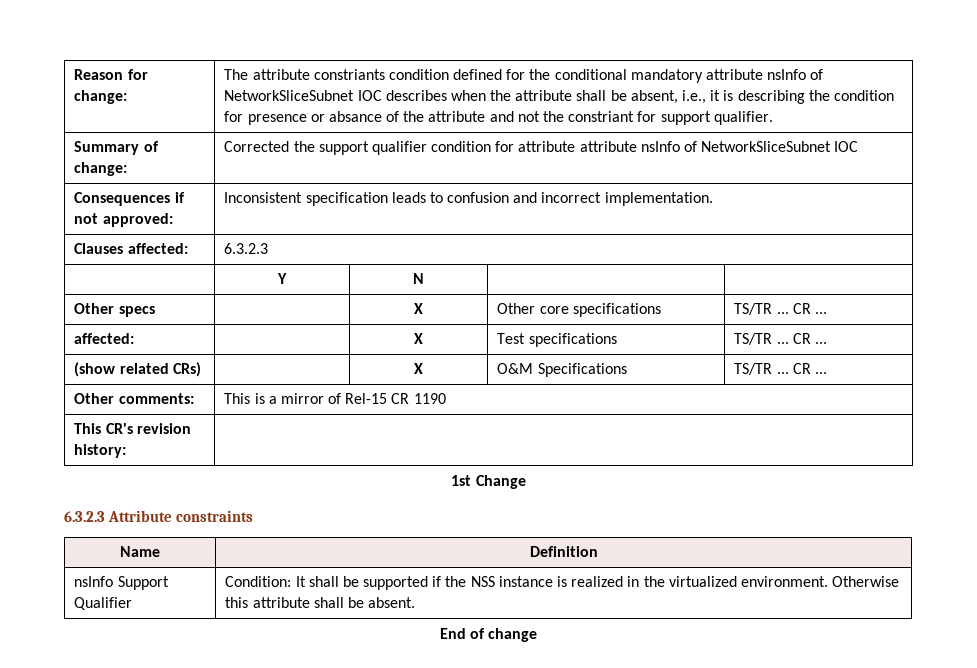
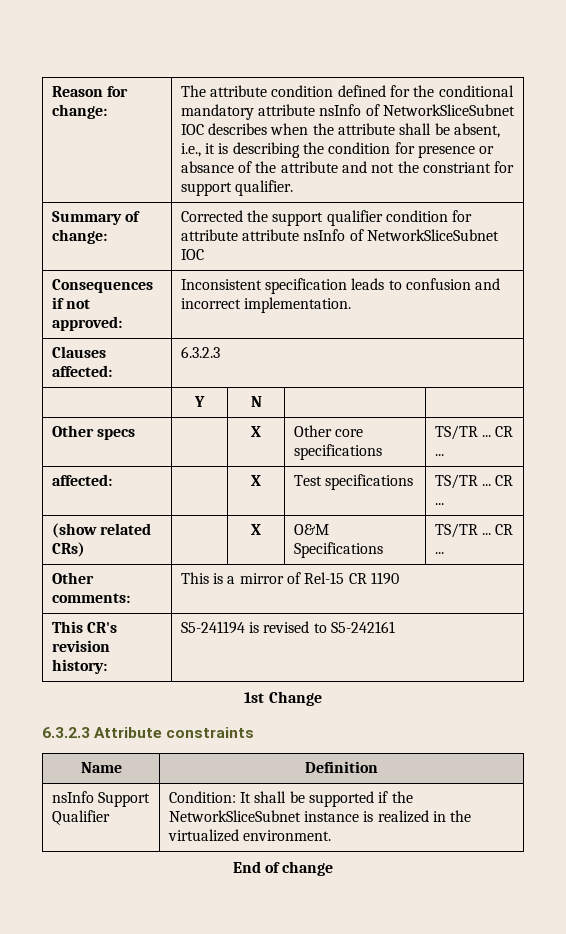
[313,69,385,80] constriants -> (268, 91) none
(127, 451) none -> [180,621,395,634] S5-241194 is revised to S5-242161
[470,576,495,587] NSS -> [168,810,301,822] NetworkSliceSubnet
[832,576,900,587] [225,597,416,608] Otherwise this attribute shall be absent. -> (332, 835) none

